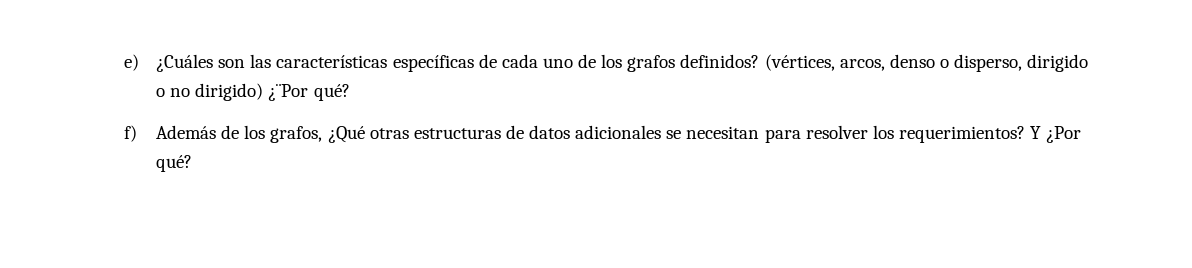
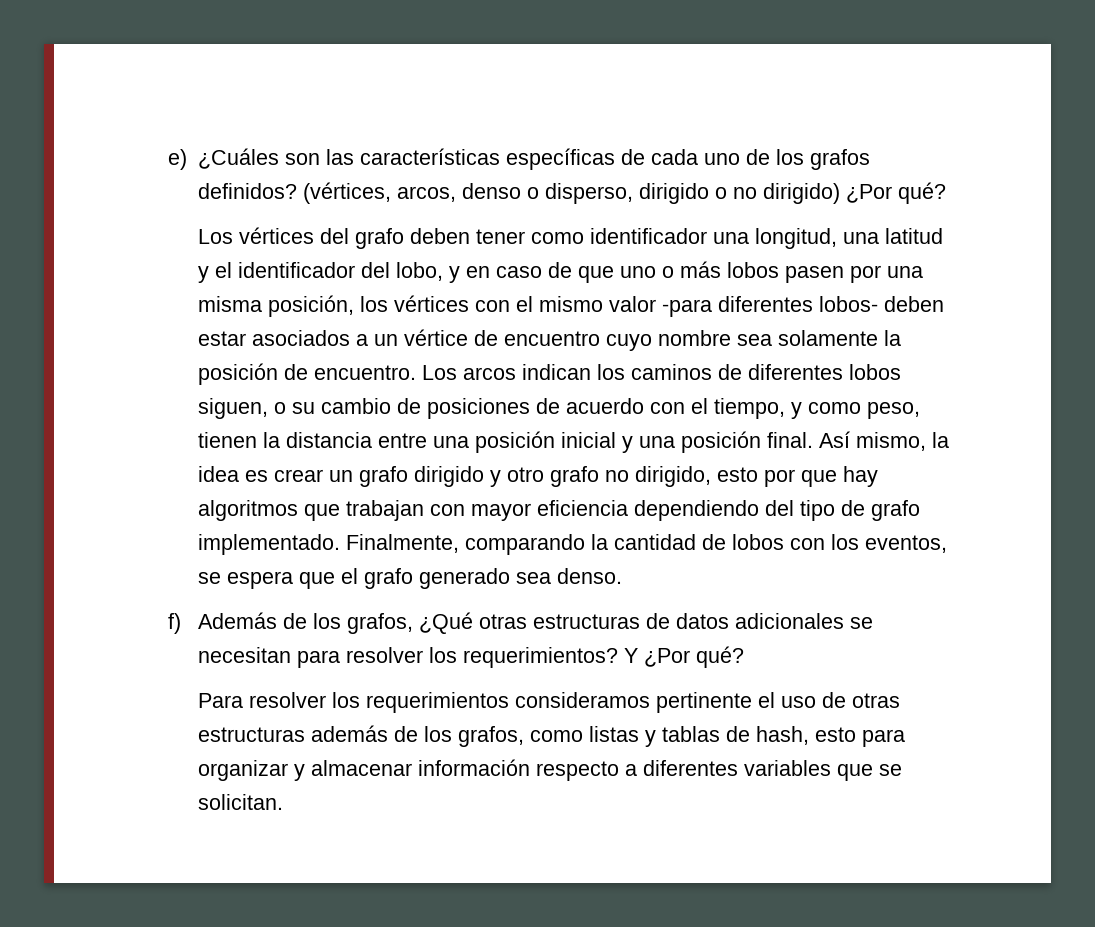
[268,84,350,101] ¿¨Por qué? -> [846,182,947,204] [198,227,944,249] [198,261,924,283] [198,295,945,317] [198,329,902,351] [198,363,902,385] [198,398,921,419] [198,431,950,453] [198,466,879,487] [198,500,921,521] [198,534,948,555] [198,568,623,589] ¿Por qué? // Los vértices del grafo deben tener como identificador una longitud, una latitud y el identificador del lobo, y en caso de que uno o más lobos pasen por una misma posición, los vértices con el mismo valor -para diferentes lobos- deben estar asociados a un vértice de encuentro cuyo nombre sea solamente la posición de encuentro. Los arcos indican los caminos de diferentes lobos siguen, o su cambio de posiciones de acuerdo con el tiempo, y como peso, tienen la distancia entre una posición inicial y una posición final. Así mismo, la idea es crear un grafo dirigido y otro grafo no dirigido, esto por que hay algoritmos que trabajan con mayor eficiencia dependiendo del tipo de grafo implementado. Finalmente, comparando la cantidad de lobos con los eventos, se espera que el grafo generado sea denso.
(192, 163) none -> [198,692,901,713] [198,725,906,747] [198,759,903,781] [198,794,284,810] // Para resolver los requerimientos consideramos pertinente el uso de otras estructuras además de los grafos, como listas y tablas de hash, esto para organizar y almacenar información respecto a diferentes variables que se solicitan.

